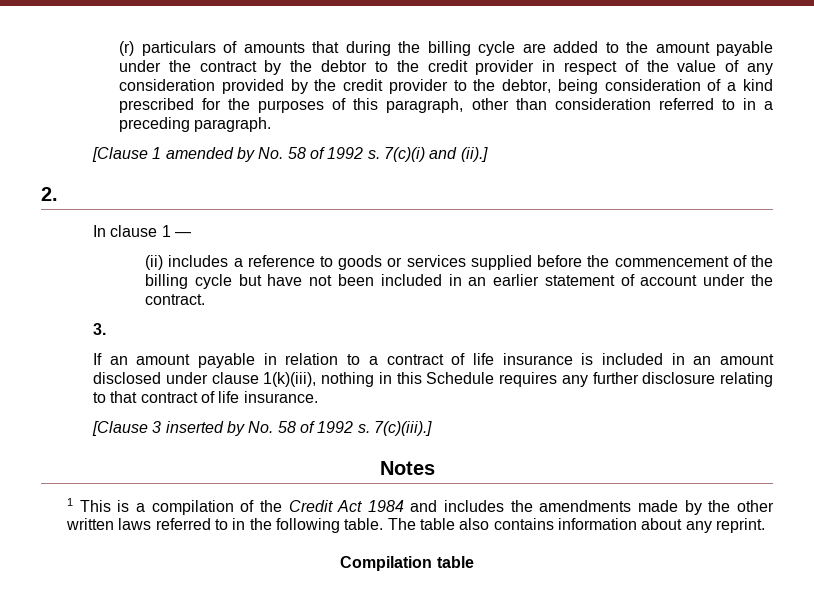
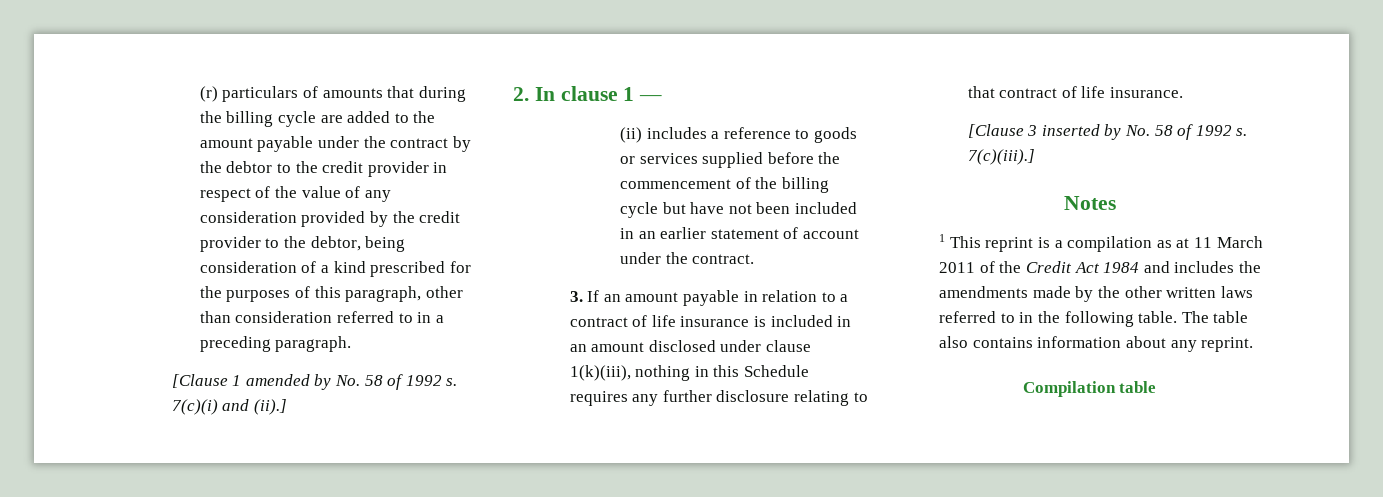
(58, 194) // -> (529, 94) none
(107, 329) // -> (583, 296) none
(111, 506) none -> [985,237,1034,252] reprint
(234, 507) none -> [1156,236,1263,248] [939,262,976,273] as at 11 March 2011

